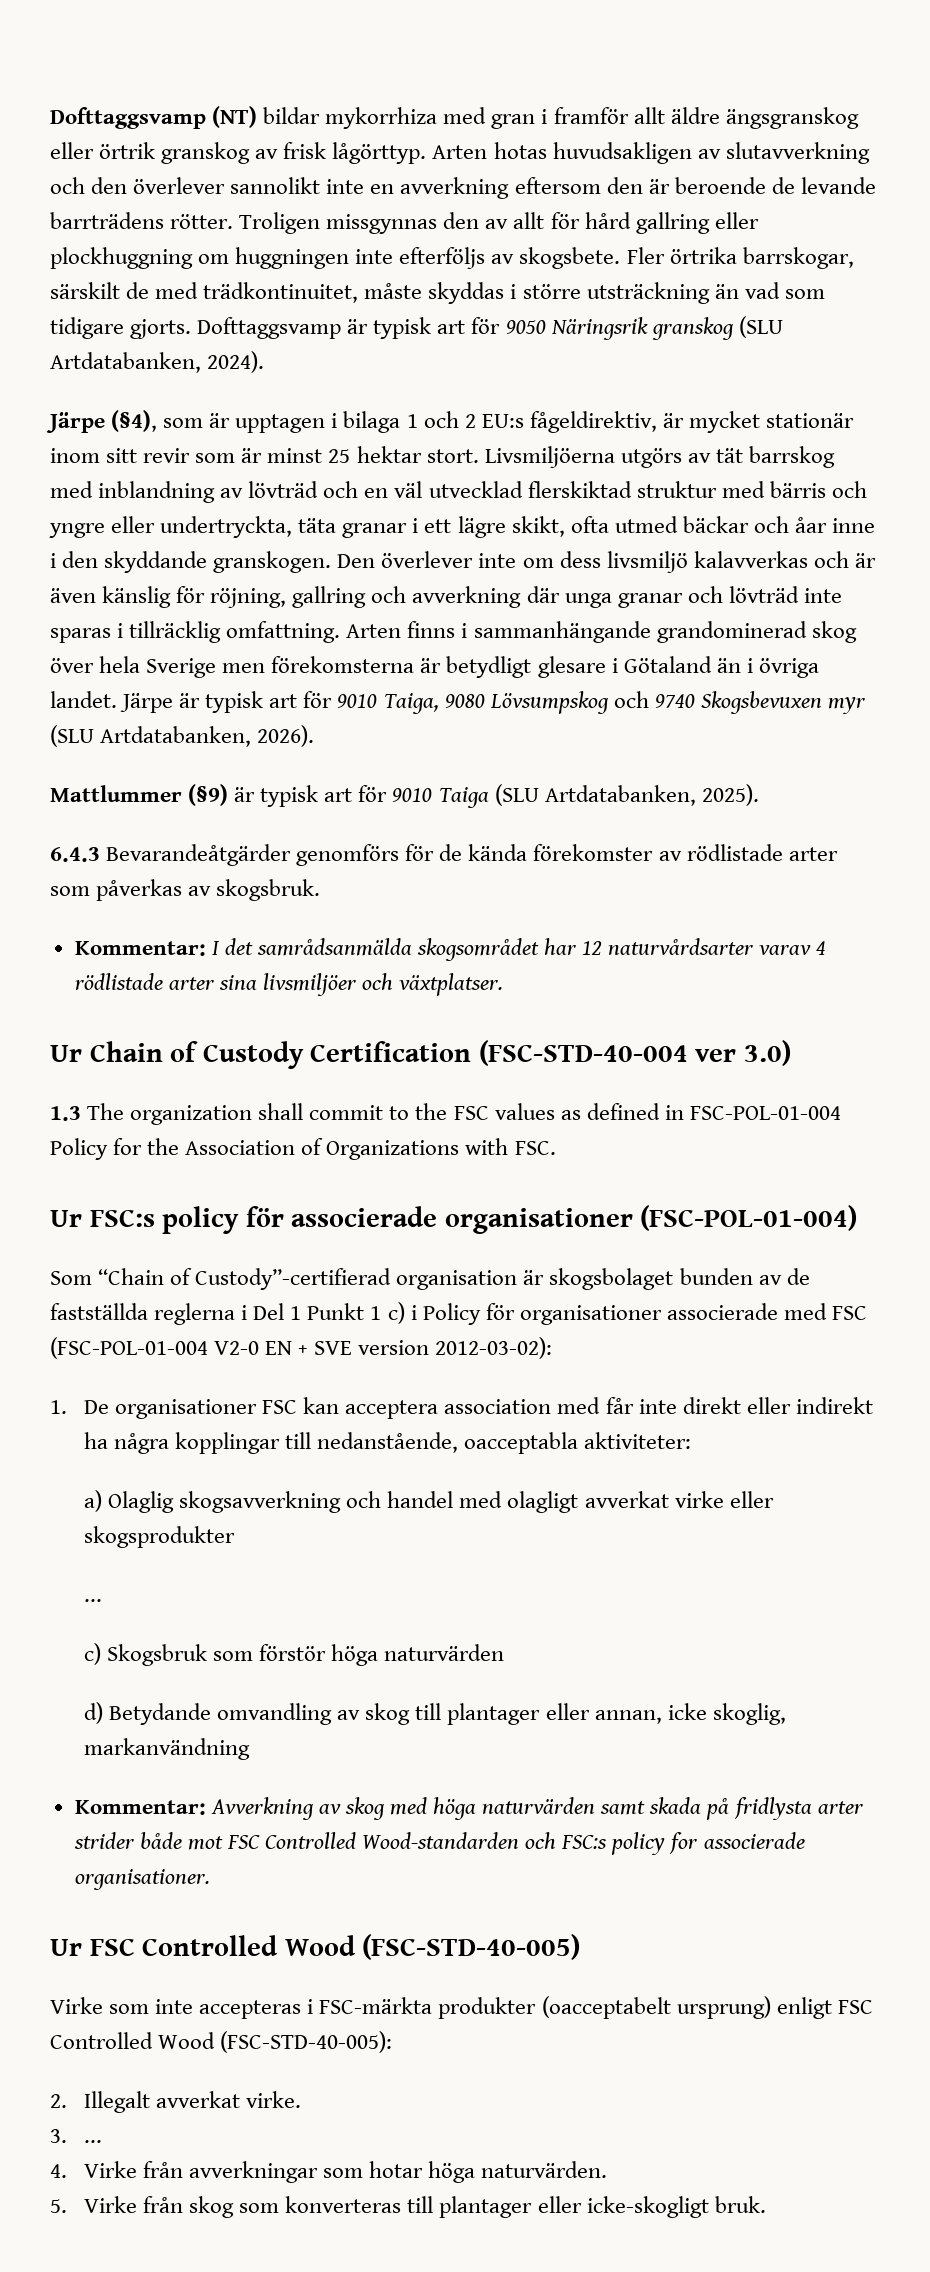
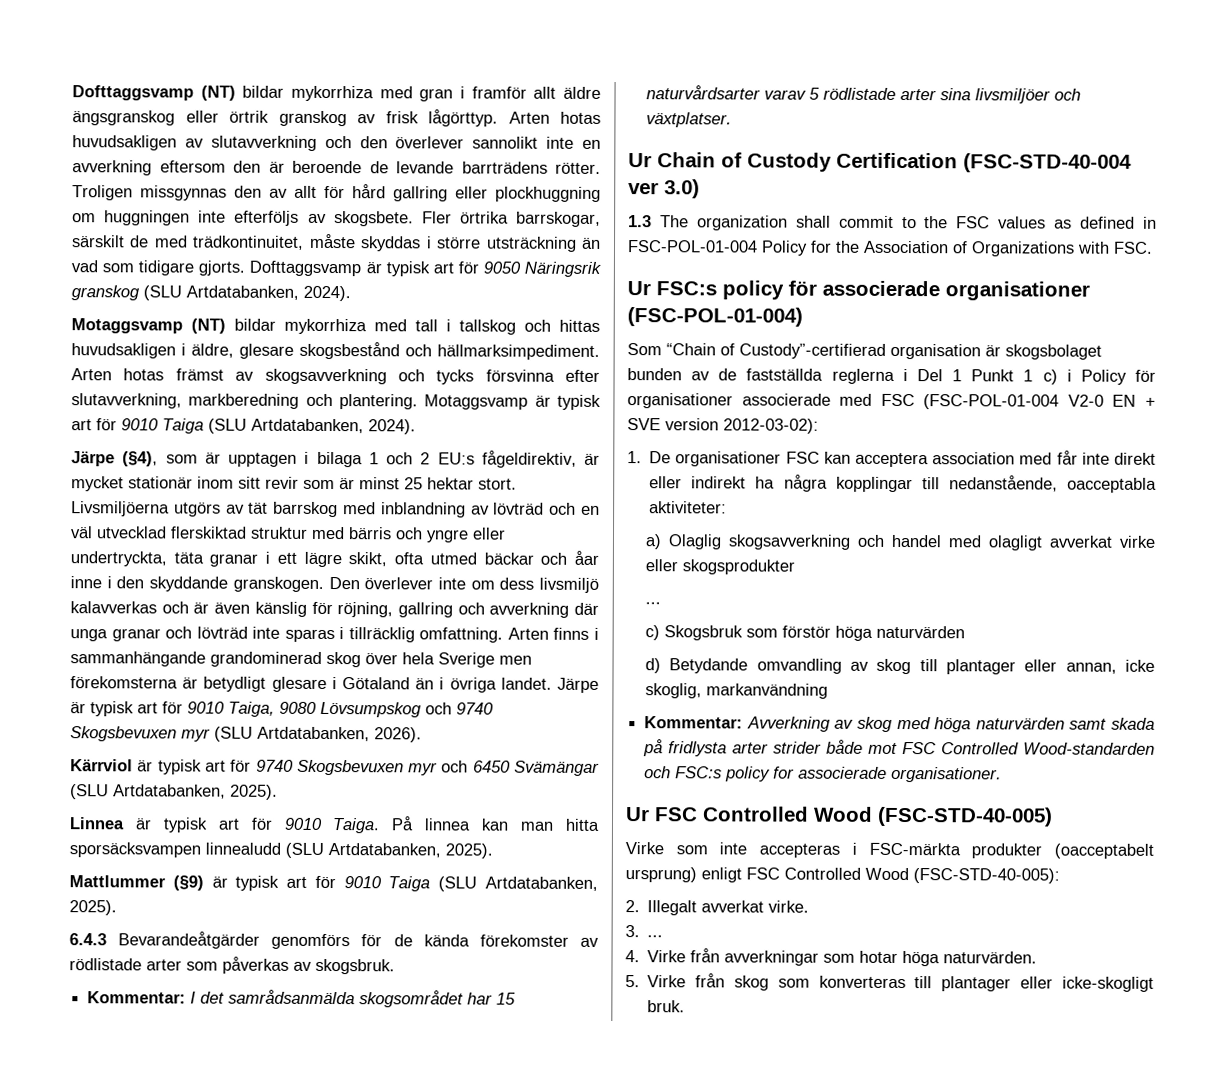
(265, 362) none -> [71,318,600,335] [71,341,600,360] [71,368,600,385] [71,393,601,410] [71,418,416,435] // Motaggsvamp (NT) bildar mykorrhiza med tall i tallskog och hittas huvudsakligen i äldre, glesare skogsbestånd och hällmarksimpediment. Arten hotas främst av skogsavverkning och tycks försvinna efter slutavverkning, markberedning och plantering. Motaggsvamp är typisk art för 9010 Taiga (SLU Artdatabanken, 2024).
(315, 736) none -> [70,759,601,776] [70,784,278,800] [69,816,601,834] [69,842,493,859] // Kärrviol är typisk art för 9740 Skogsbevuxen myr och 6450 Svämängar (SLU Artdatabanken, 2025). // Linnea är typisk art för 9010 Taiga. På linnea kan man hitta sporsäcksvampen linnealudd (SLU Artdatabanken, 2025).
[582,941,603,955] 12 -> [496,992,517,1005] 15
[816,941,827,955] 4 -> [809,87,821,100] 5

